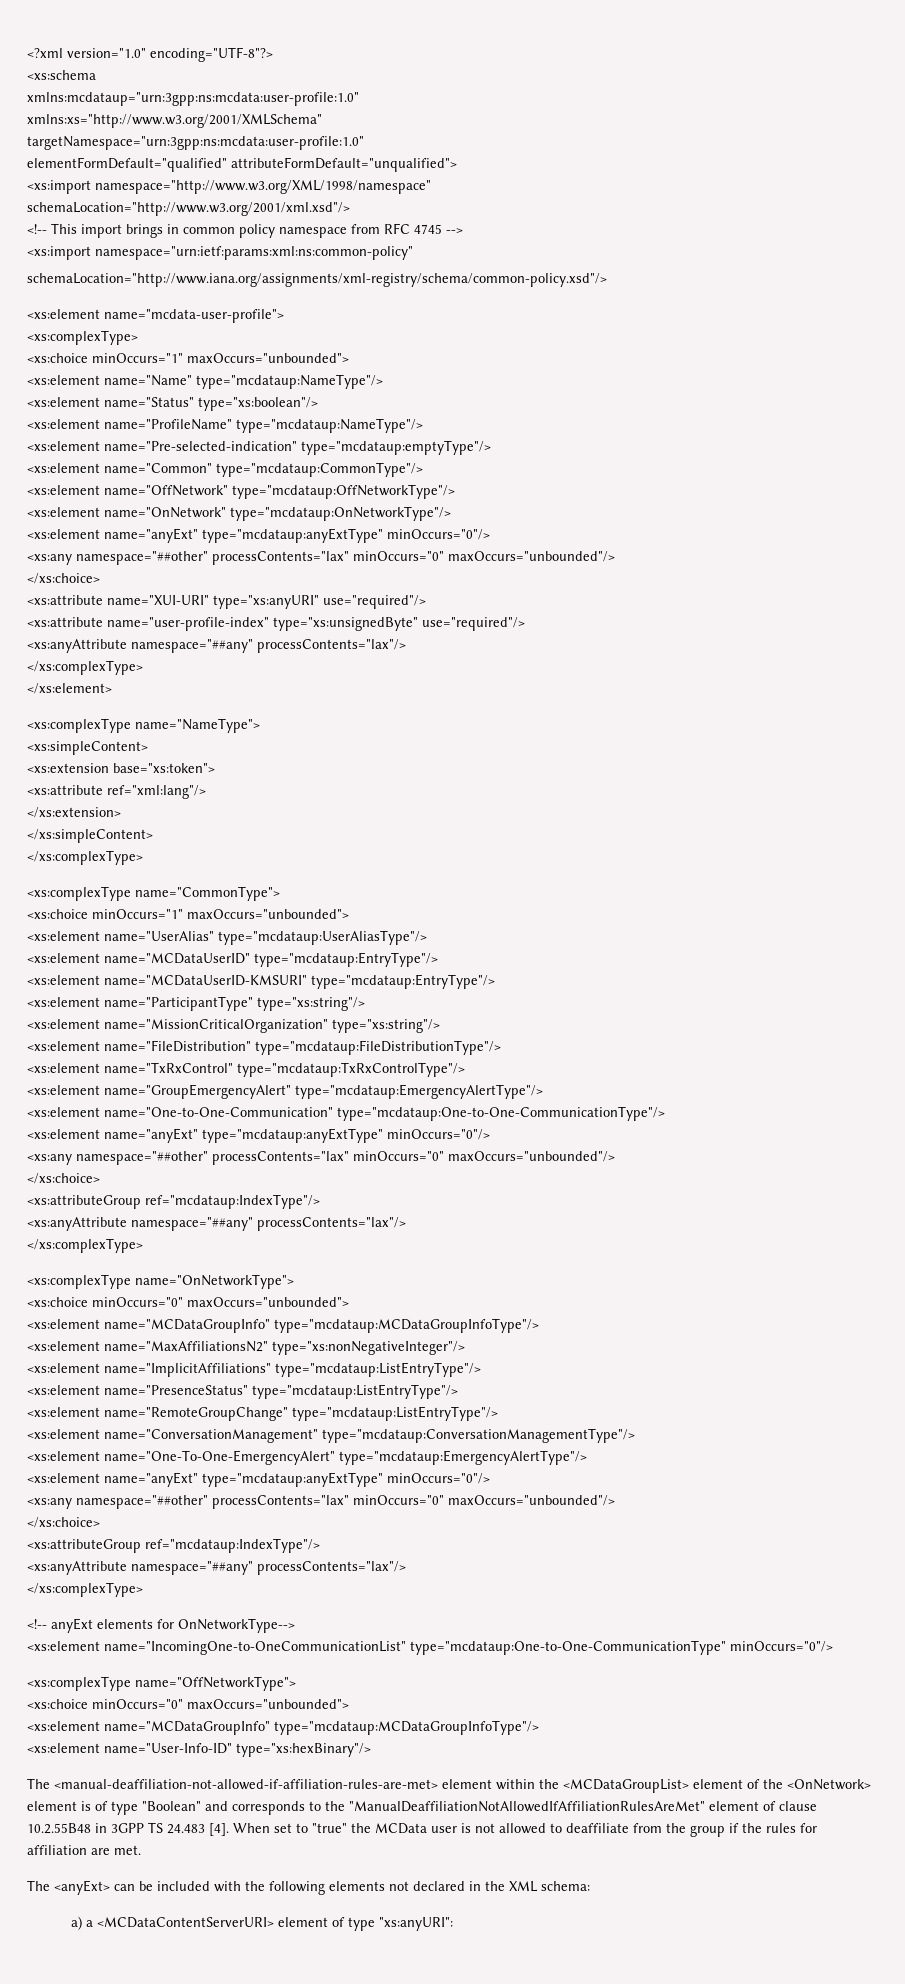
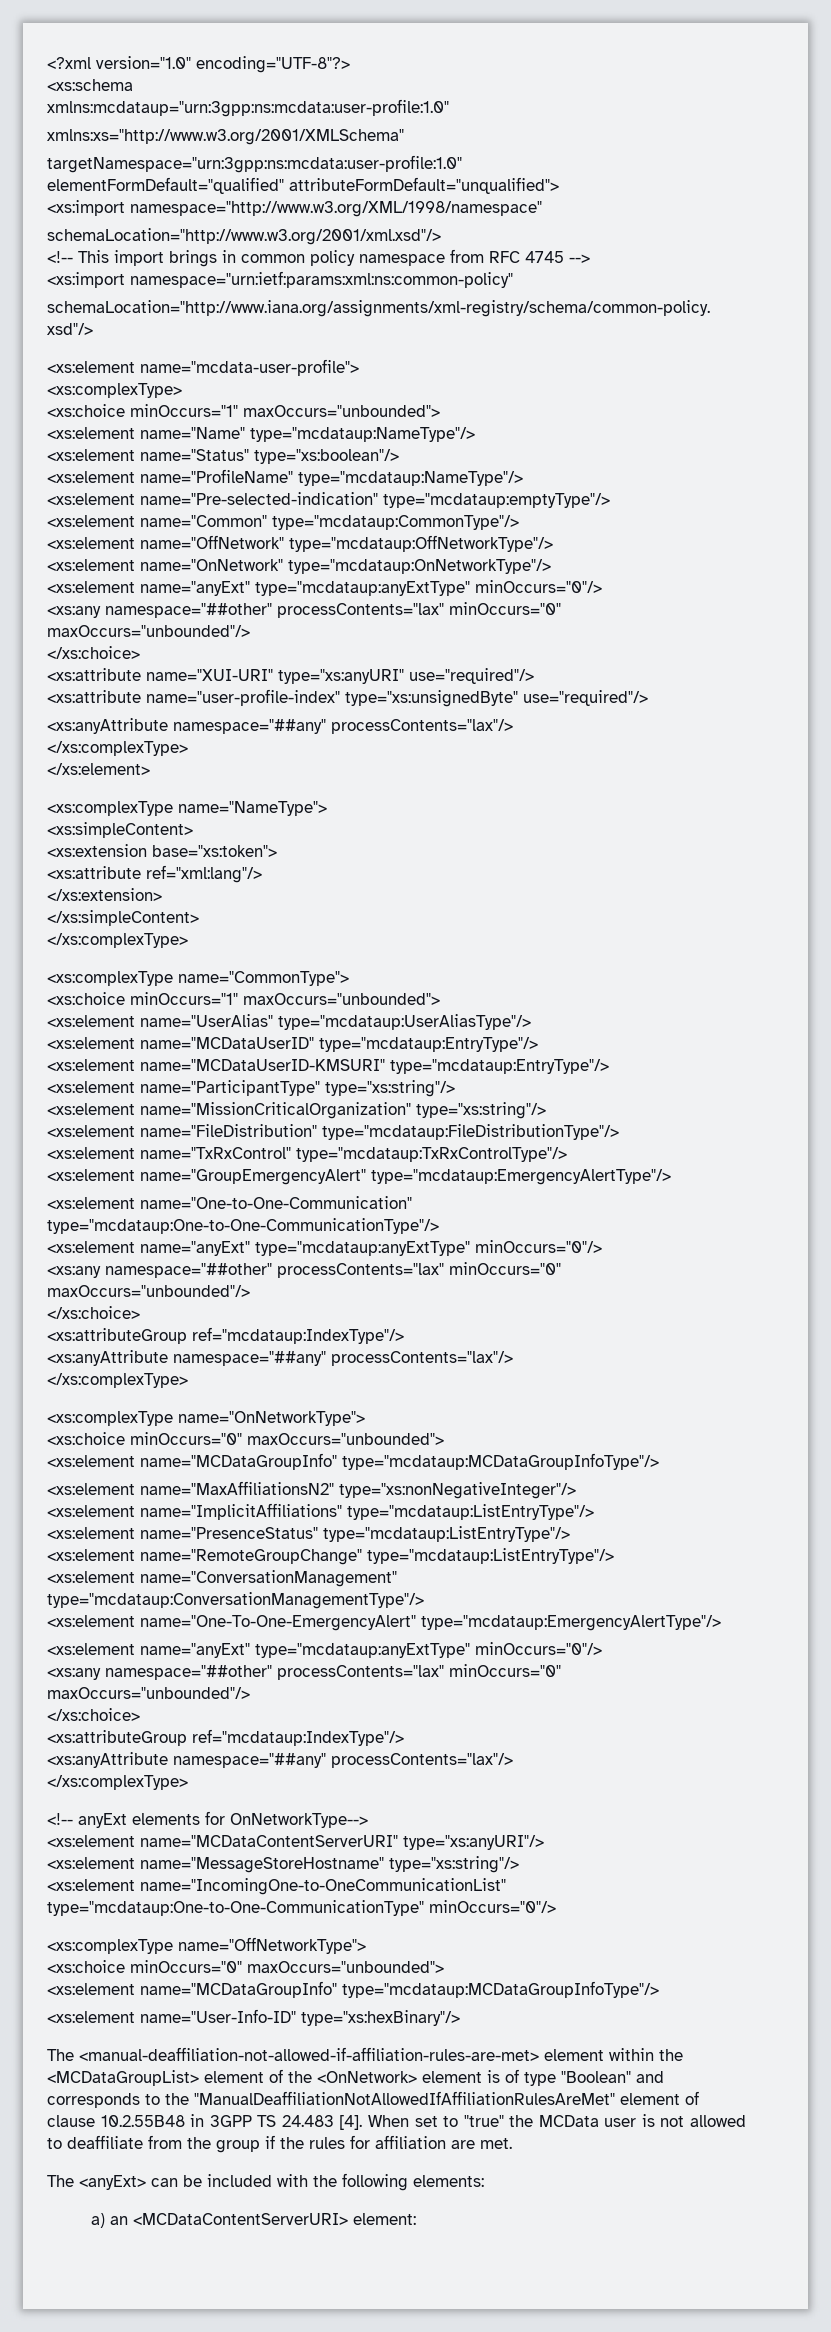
(295, 1625) none -> [47,1835,544,1850] [47,1856,519,1873] // <xs:element name="MCDataContentServerURI" type="xs:anyURI"/> // <xs:element name="MessageStoreHostname" type="xs:string"/>
[329,1881,590,1892] [70,1916,453,1931] elements not declared in the XML schema: // a) a <MCDataContentServerURI> element of type "xs:anyURI": -> [413,2175,484,2187] [90,2213,416,2228] elements: // a) an <MCDataContentServerURI> element:

